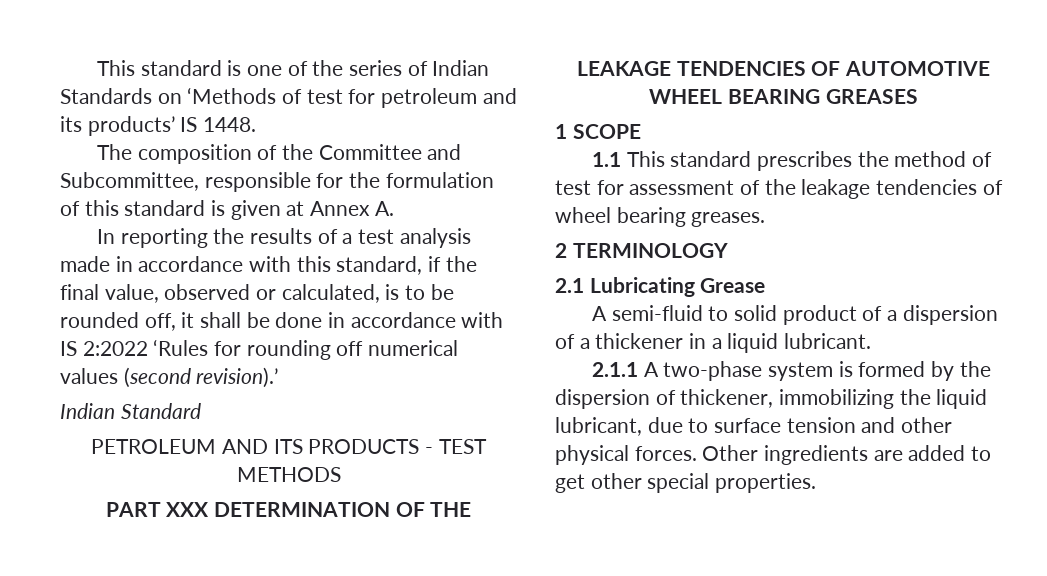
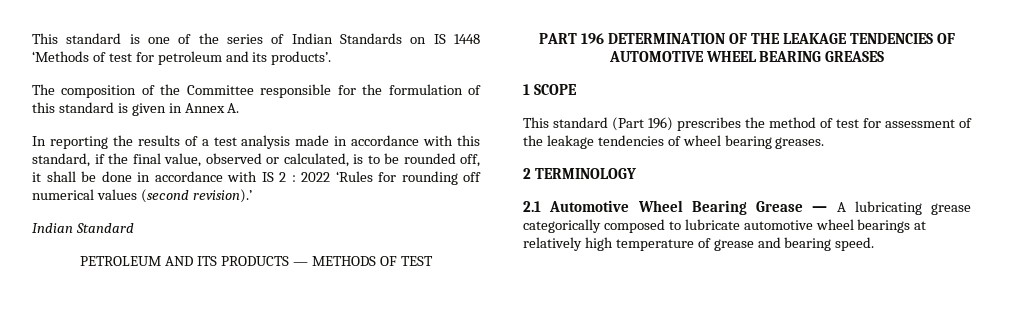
(182, 98) none -> [433,34,480,44] IS 1448
[87,116,257,136] products’ IS 1448. -> [271,51,332,65] products’.
[427,144,462,160] [60,172,199,191] and Subcommittee, -> (254, 90) none
[286,201,305,216] at -> [168,103,182,113] in
[82,341,148,356] 2:2022 -> [279,172,330,182] 2 : 2022
[425,447,434,454] - -> [292,256,397,266] — METHODS OF
[236,467,341,482] METHODS -> (433, 261) none
[166,502,210,517] XXX -> [581,33,605,44] 196
[592,151,752,167] 1.1 This standard -> [523,117,673,131] This standard (Part 196)
[589,277,766,297] [592,305,998,325] [555,333,872,353] [592,361,991,381] [555,389,988,409] [555,417,953,436] [555,445,992,465] [555,473,817,493] Lubricating Grease // A semi-fluid to solid product of a dispersion of a thickener in a liquid lubricant. // 2.1.1 A two-phase system is formed by the dispersion of thickener, immobilizing the liquid lubricant, due to surface tension and other physical forces. Other ingredients are added to get other special properties. -> [549,200,971,215] [523,219,927,233] [523,237,875,251] Automotive Wheel Bearing Grease — A lubricating grease categorically composed to lubricate automotive wheel bearings at relatively high temperature of grease and bearing speed.

